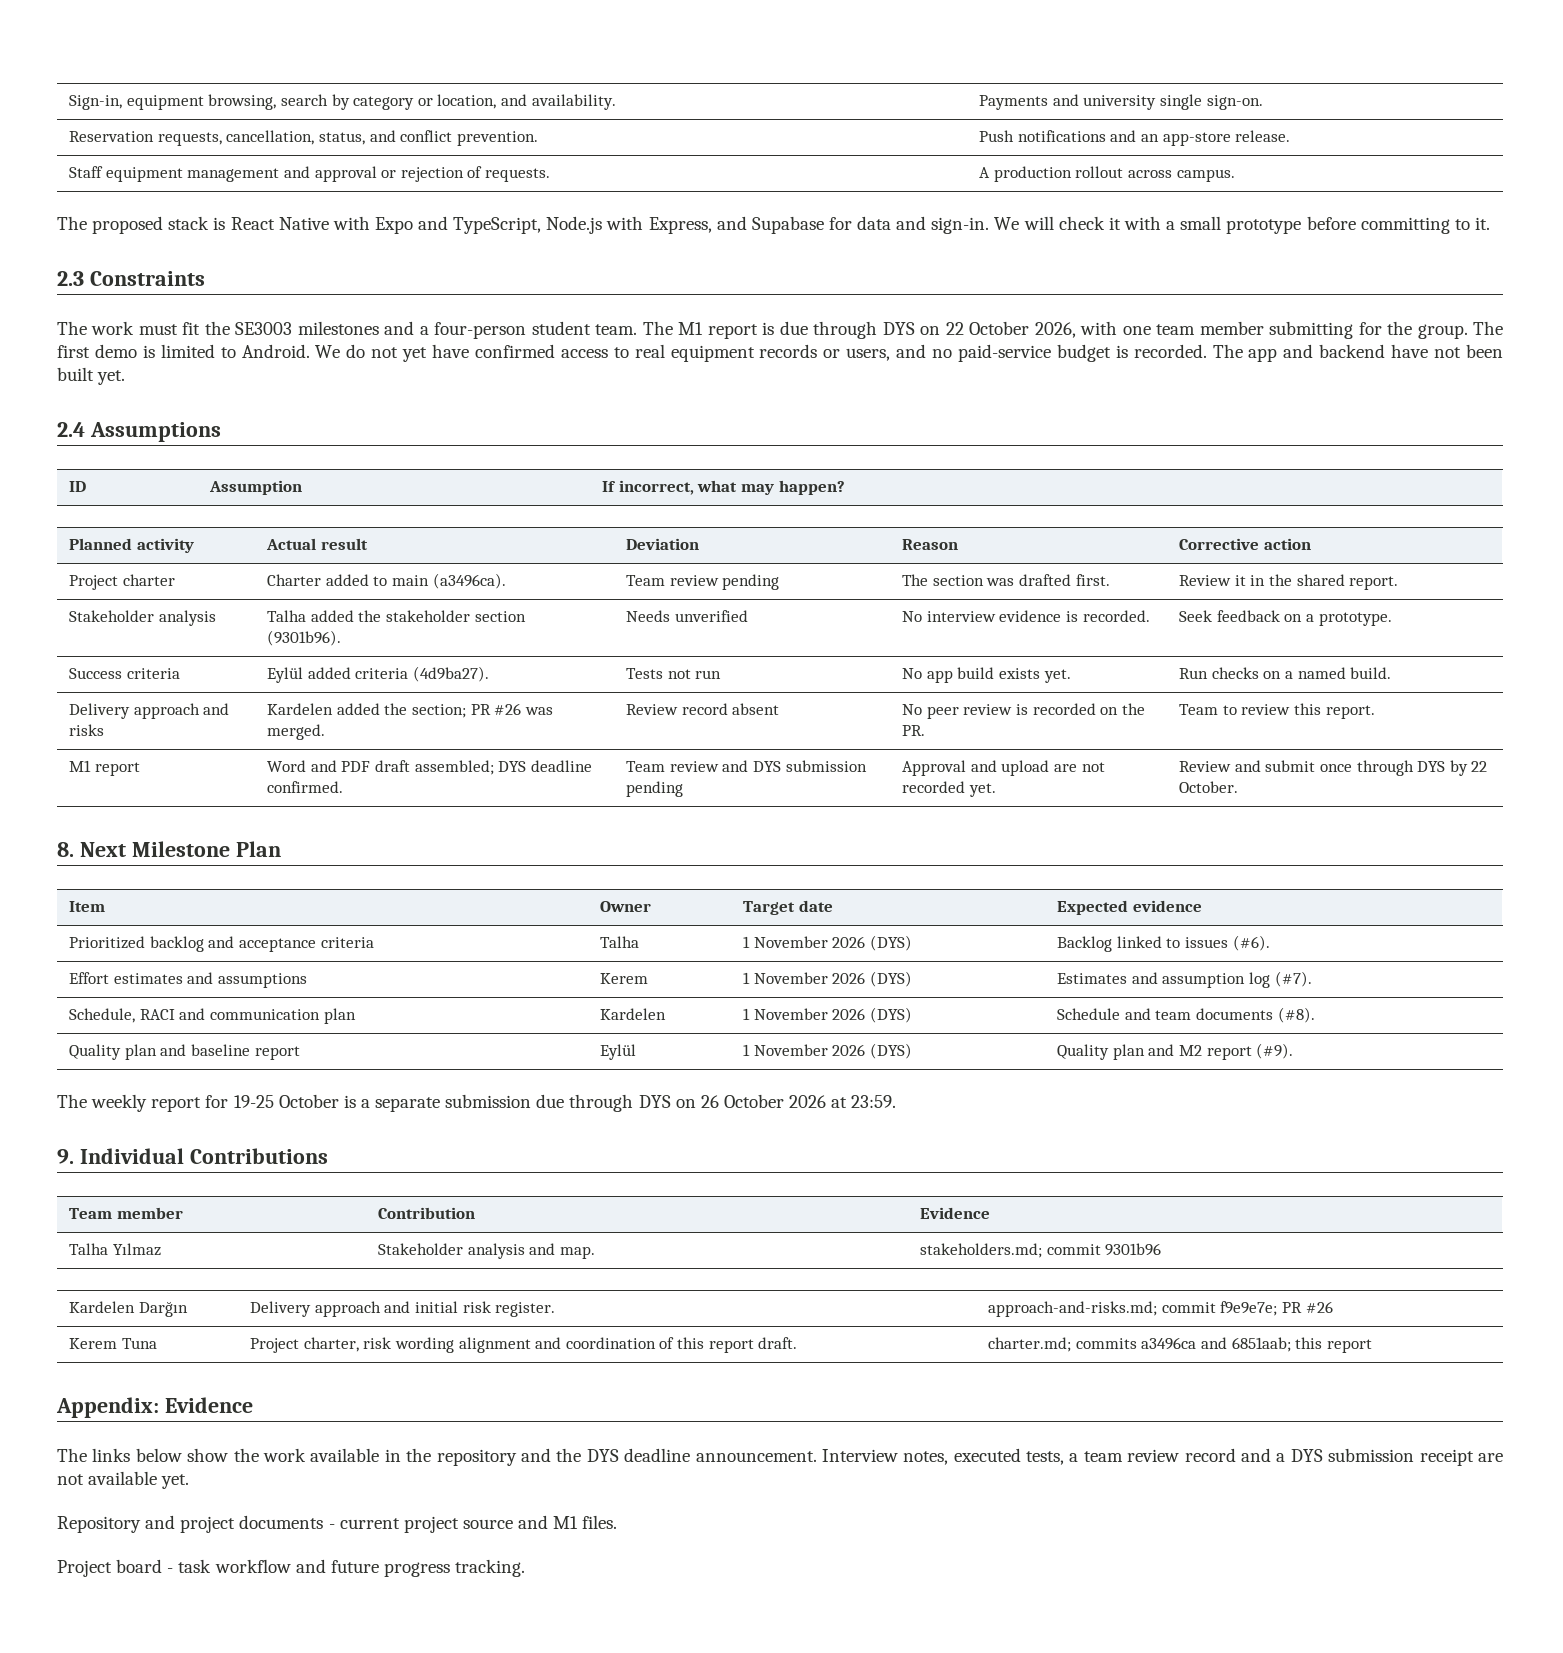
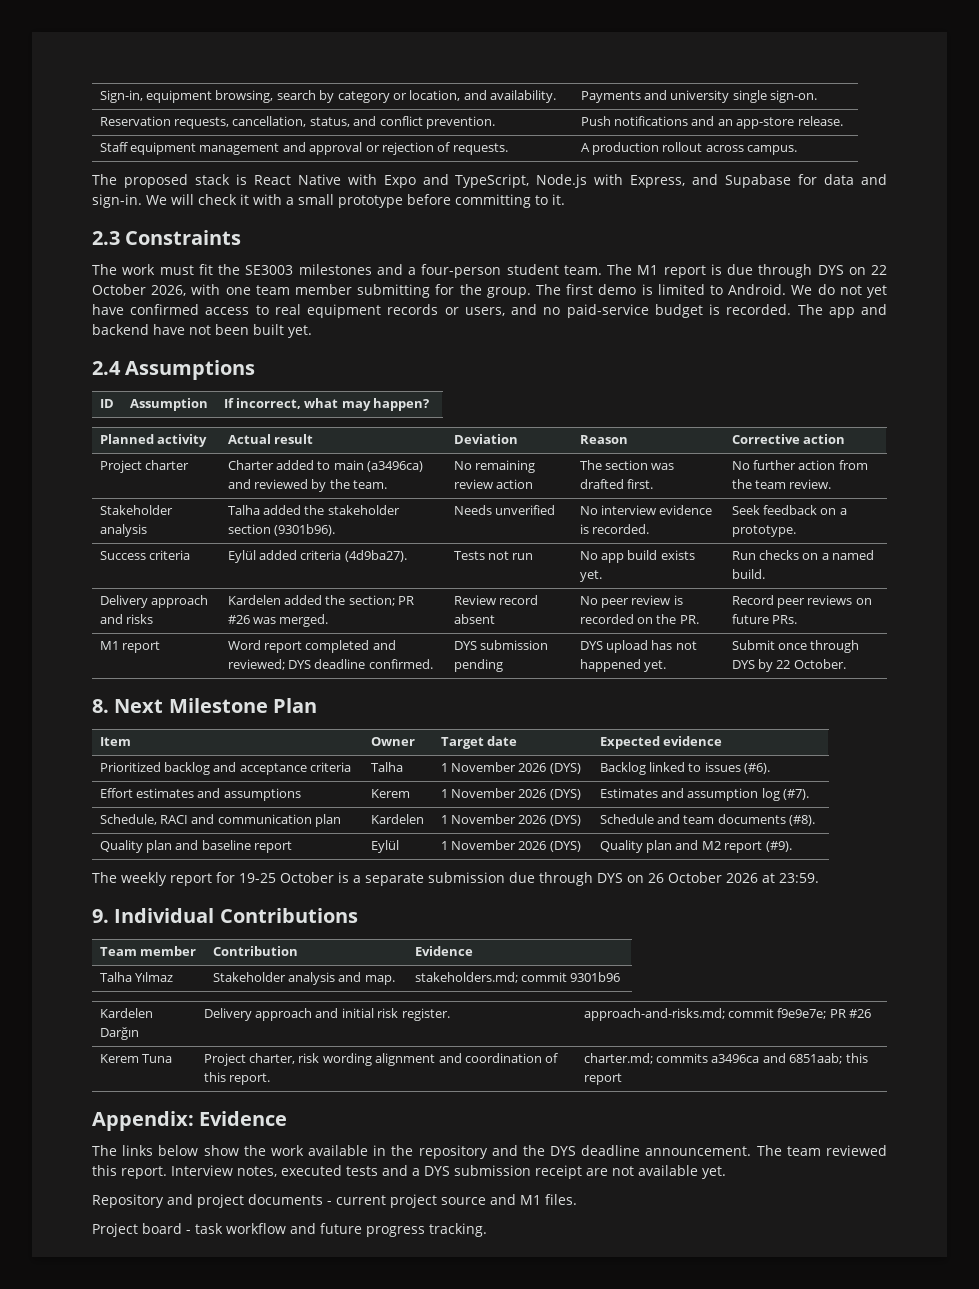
[432,573,506,589] [626,574,780,590] (a3496ca). | Team review pending -> [367,461,424,472] [227,479,388,492] [453,460,536,473] [453,479,534,489] (a3496ca) and reviewed by the team. | No remaining review action
[1179,574,1399,590] Review it in the shared report. -> [731,460,868,470] [731,479,832,489] No further action from the team review.
[1179,703,1375,719] Team to review this report. -> [731,595,872,608] [731,614,798,624] Record peer reviews on future PRs.
[310,760,494,775] and PDF draft assembled; -> [264,640,396,653] [227,659,285,670] report completed and reviewed;
[626,760,749,772] Team review and -> (433, 664) none
[902,760,1105,776] [902,781,996,797] [1179,760,1316,772] Approval and upload are not recorded yet. | Review and submit -> [579,640,697,653] [579,659,667,672] [731,640,775,650] DYS upload has not happened yet. | Submit
[708,1337,798,1353] report draft. -> [229,1073,271,1085] report.
[821,1448,1236,1465] Interview notes, executed tests, a team review record -> [756,1145,887,1156] [92,1165,378,1179] The team reviewed this report. Interview notes, executed tests

